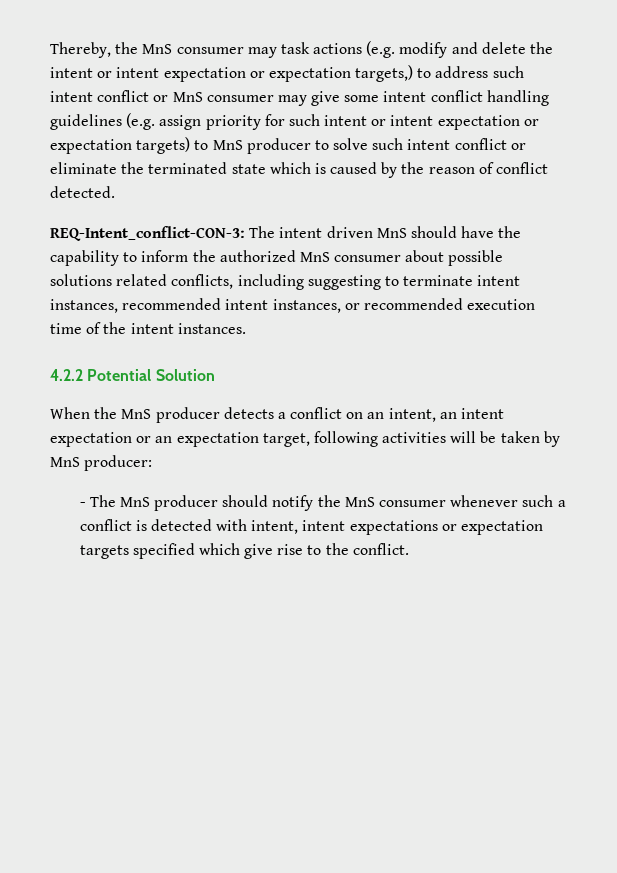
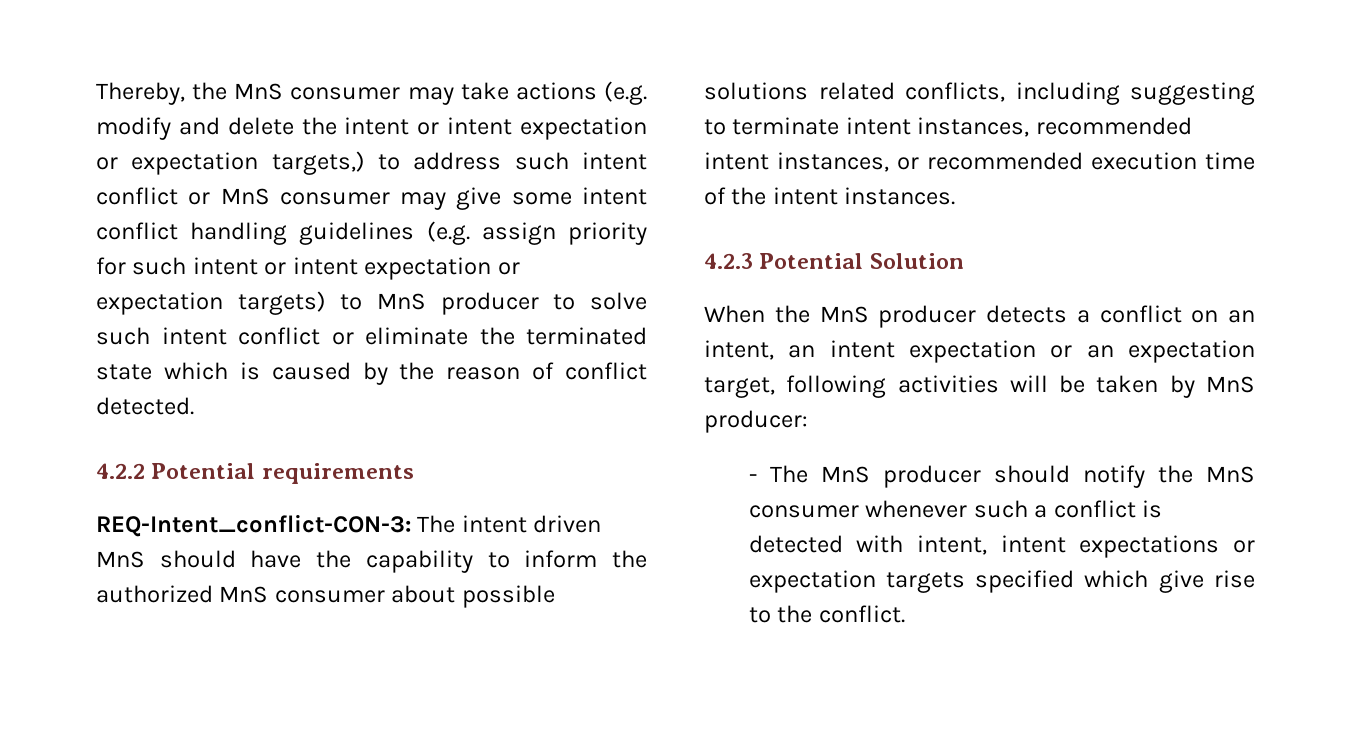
[280,42,310,54] task -> [460,82,509,100] take
(115, 192) none -> [96,463,414,484] // 4.2.2 Potential requirements
[50,369,83,381] 4.2.2 -> [704,253,753,269] 4.2.3

